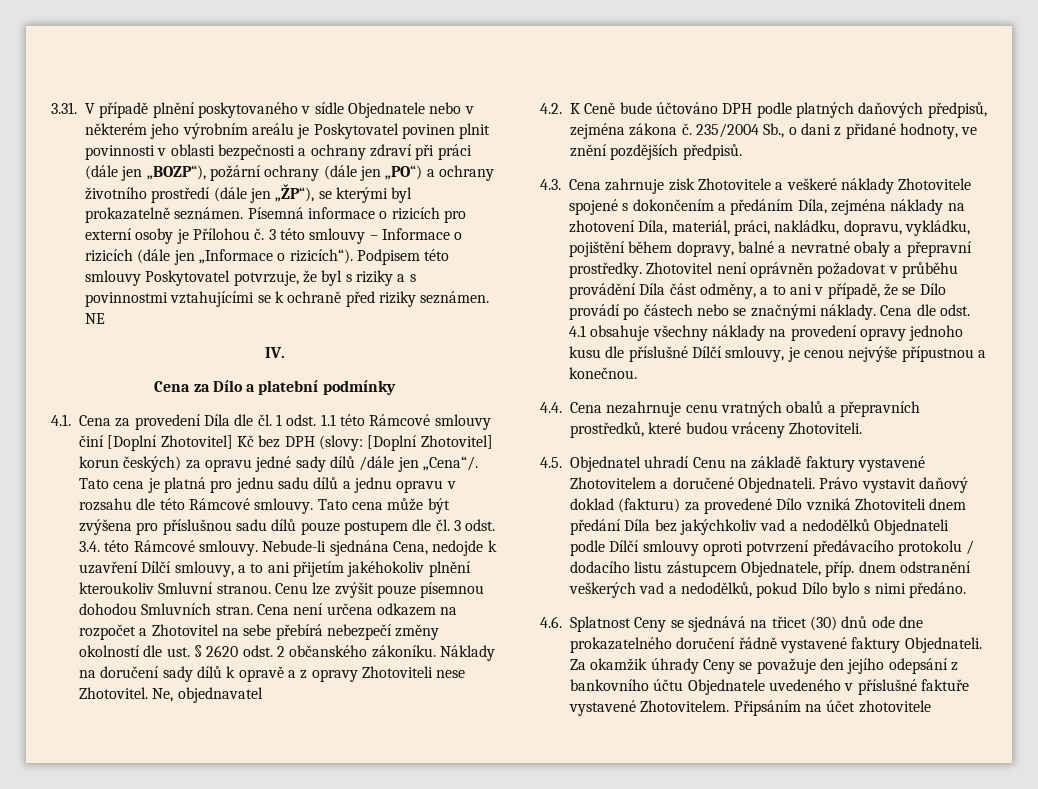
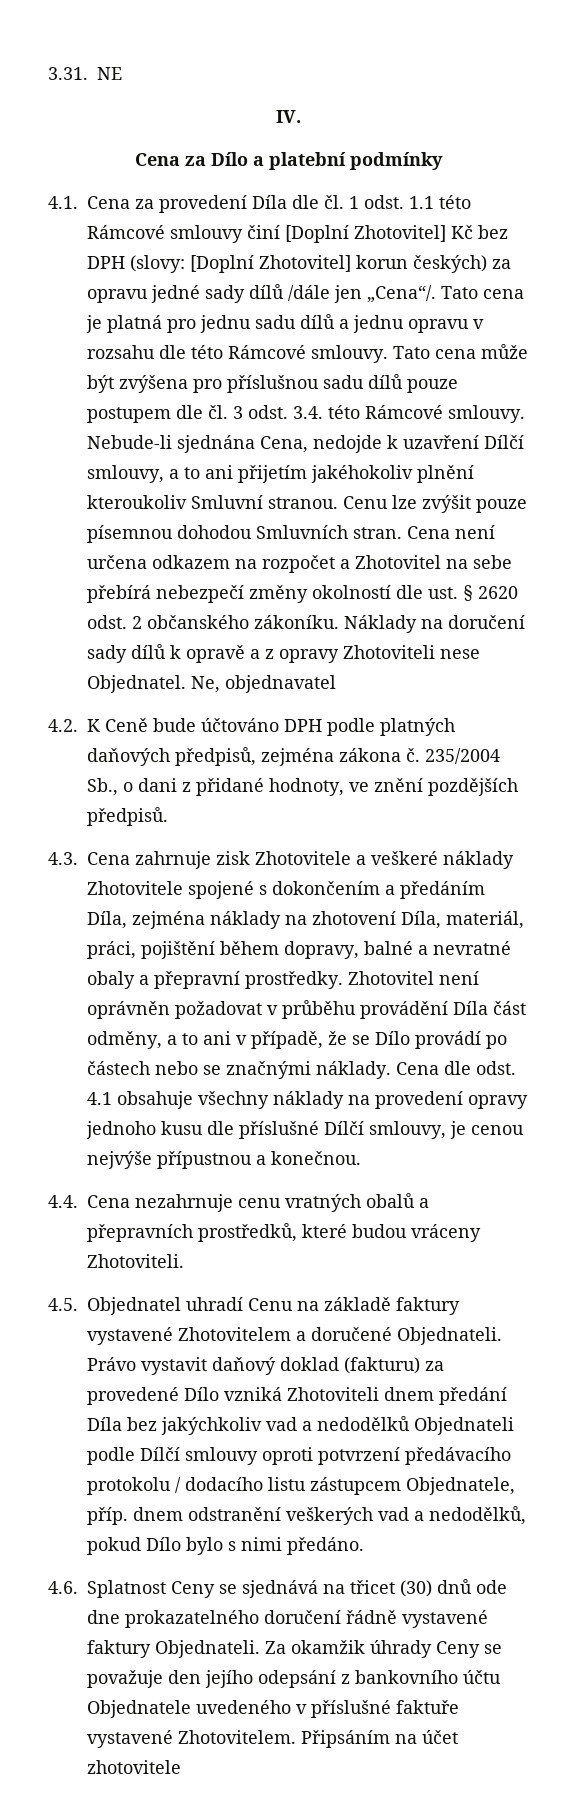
[85,102,474,118] [85,123,491,139] [85,144,472,160] [85,165,494,181] [85,184,413,203] [85,207,466,223] [85,228,463,244] [85,249,450,265] [85,270,416,286] [85,291,490,307] V případě plnění poskytovaného v sídle Objednatele nebo v některém jeho výrobním areálu je Poskytovatel povinen plnit povinnosti v oblasti bezpečnosti a ochrany zdraví při práci (dále jen „BOZP“), požární ochrany (dále jen „PO“) a ochrany životního prostředí (dále jen „ŽP“), se kterými byl prokazatelně seznámen. Písemná informace o rizicích pro externí osoby je Přílohou č. 3 této smlouvy – Informace o rizicích (dále jen „Informace o rizicích“). Podpisem této smlouvy Poskytovatel potvrzuje, že byl s riziky a s povinnostmi vztahujícími se k ochraně před riziky seznámen. -> (88, 73) none
[79,687,148,699] Zhotovitel. -> [87,675,186,693] Objednatel.
[774,220,970,236] nakládku, dopravu, vykládku, -> (136, 950) none

